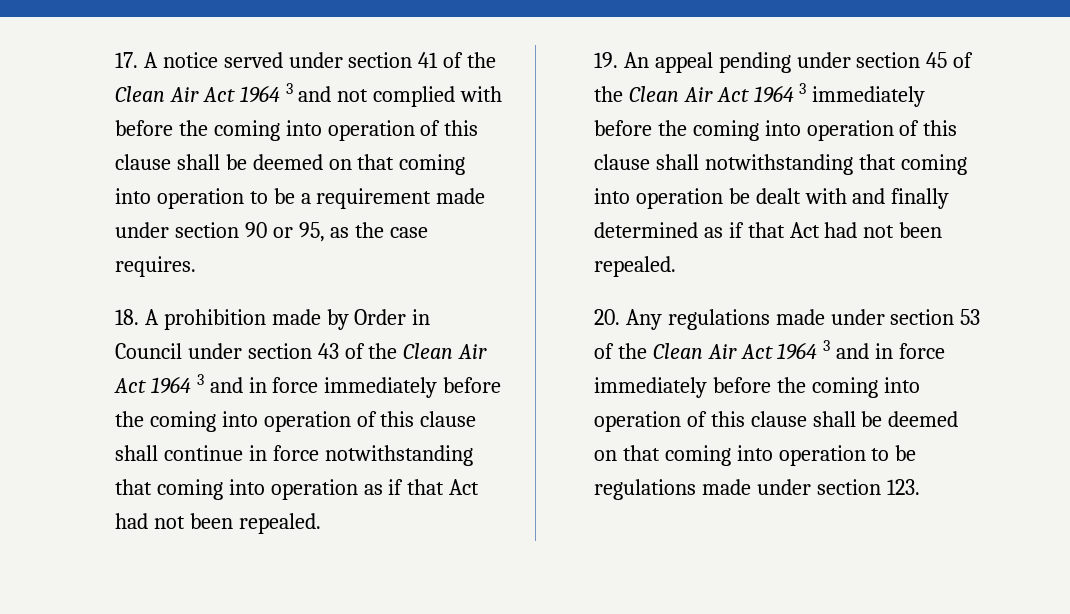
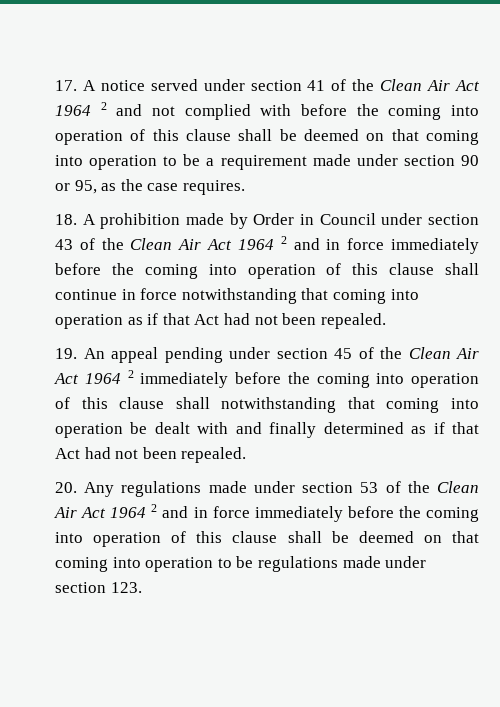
[285,83,293,94] 3 -> [100,102,107,110] 2
[196,374,204,385] 3 -> [280,236,287,244] 2
[799,83,807,94] 3 -> [127,370,134,378] 2
[823,340,831,351] 3 -> [151,504,158,512] 2

